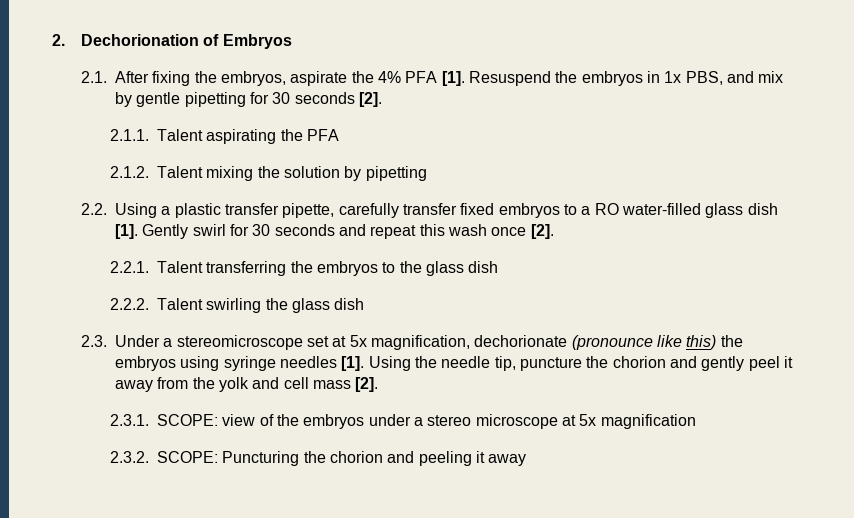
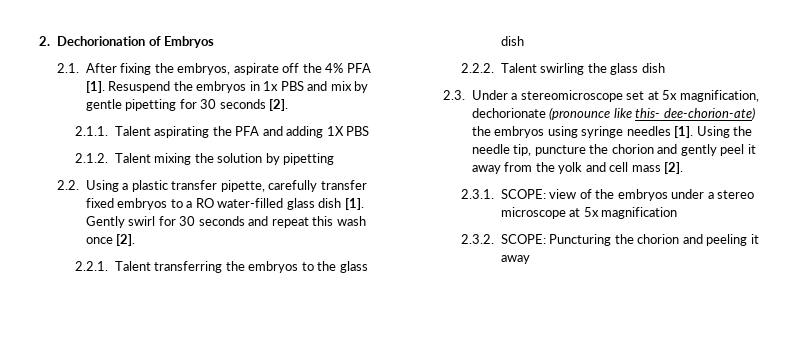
(348, 78) none -> [282,63,300,73] off
[685,71,723,85] PBS, -> [280,81,304,91] PBS
(340, 135) none -> [262,126,370,138] and adding 1X PBS
[686,335,717,350] this) -> [635,107,755,120] this- dee-chorion-ate)

